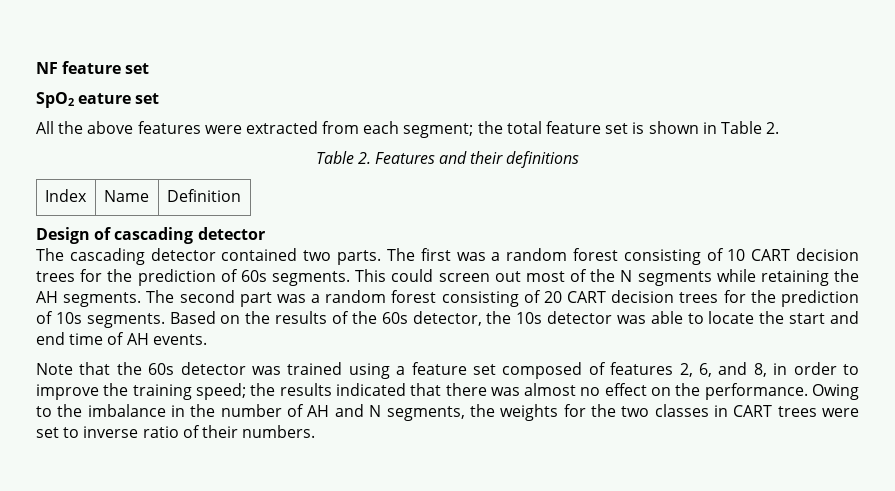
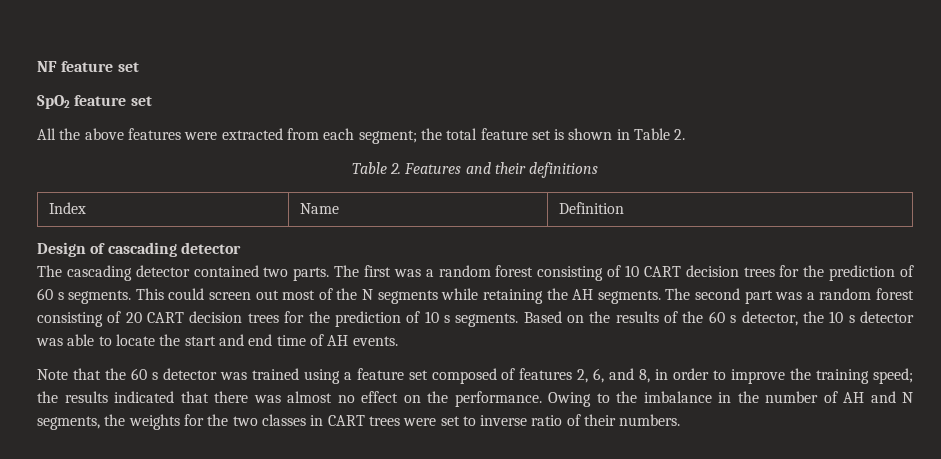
[78,93,132,104] eature -> [74,95,127,106] feature
[240,270,267,282] 60s -> [37,288,64,300] 60 s
[55,312,82,324] 10s -> [424,311,450,323] 10 s
[381,311,543,326] 60s detector, the 10s -> [708,311,855,326] 60 s detector, the 10 s
[148,363,175,375] 60s -> [130,368,158,380] 60 s

